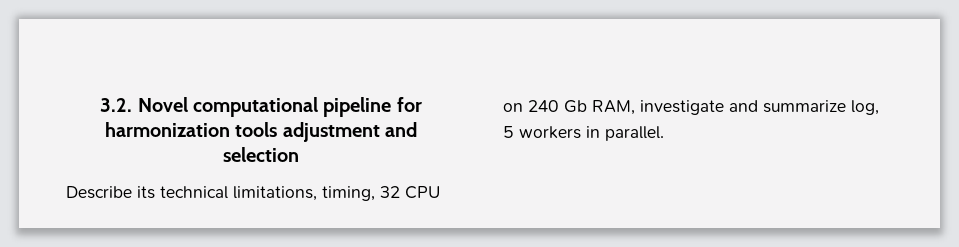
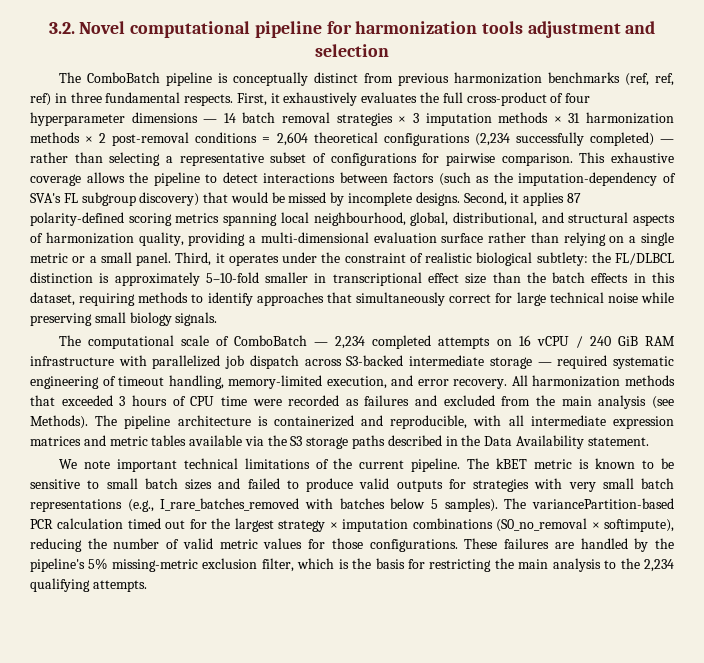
[66,186,440,201] [503,100,879,115] [503,126,664,141] Describe its technical limitations, timing, 32 CPU on 240 Gb RAM, investigate and summarize log, 5 workers in parallel. -> [58,72,675,86] [30,92,591,106] [30,112,675,126] [30,132,674,146] [30,152,674,166] [30,172,677,186] [30,192,581,206] [30,212,676,226] [30,232,674,246] [30,252,674,266] [30,272,676,286] [30,292,674,306] [30,312,218,326] [58,335,676,349] [30,355,675,369] [30,375,675,389] [30,395,674,409] [30,415,674,429] [30,435,649,449] [58,458,675,472] [30,478,674,492] [30,498,675,512] [30,518,674,532] [30,538,675,552] [30,558,674,572] [30,578,147,592] The ComboBatch pipeline is conceptually distinct from previous harmonization benchmarks (ref, ref, ref) in three fundamental respects. First, it exhaustively evaluates the full cross-product of four hyperparameter dimensions — 14 batch removal strategies × 3 imputation methods × 31 harmonization methods × 2 post-removal conditions = 2,604 theoretical configurations (2,234 successfully completed) — rather than selecting a representative subset of configurations for pairwise comparison. This exhaustive coverage allows the pipeline to detect interactions between factors (such as the imputation-dependency of SVA's FL subgroup discovery) that would be missed by incomplete designs. Second, it applies 87 polarity-defined scoring metrics spanning local neighbourhood, global, distributional, and structural aspects of harmonization quality, providing a multi-dimensional evaluation surface rather than relying on a single metric or a small panel. Third, it operates under the constraint of realistic biological subtlety: the FL/DLBCL distinction is approximately 5–10-fold smaller in transcriptional effect size than the batch effects in this dataset, requiring methods to identify approaches that simultaneously correct for large technical noise while preserving small biology signals. // The computational scale of ComboBatch — 2,234 completed attempts on 16 vCPU / 240 GiB RAM infrastructure with parallelized job dispatch across S3-backed intermediate storage — required systematic engineering of timeout handling, memory-limited execution, and error recovery. All harmonization methods that exceeded 3 hours of CPU time were recorded as failures and excluded from the main analysis (see Methods). The pipeline architecture is containerized and reproducible, with all intermediate expression matrices and metric tables available via the S3 storage paths described in the Data Availability statement. // We note important technical limitations of the current pipeline. The kBET metric is known to be sensitive to small batch sizes and failed to produce valid outputs for strategies with very small batch representations (e.g., I_rare_batches_removed with batches below 5 samples). The variancePartition-based PCR calculation timed out for the largest strategy × imputation combinations (S0_no_removal × softimpute), reducing the number of valid metric values for those configurations. These failures are handled by the pipeline's 5% missing-metric exclusion filter, which is the basis for restricting the main analysis to the 2,234 qualifying attempts.

